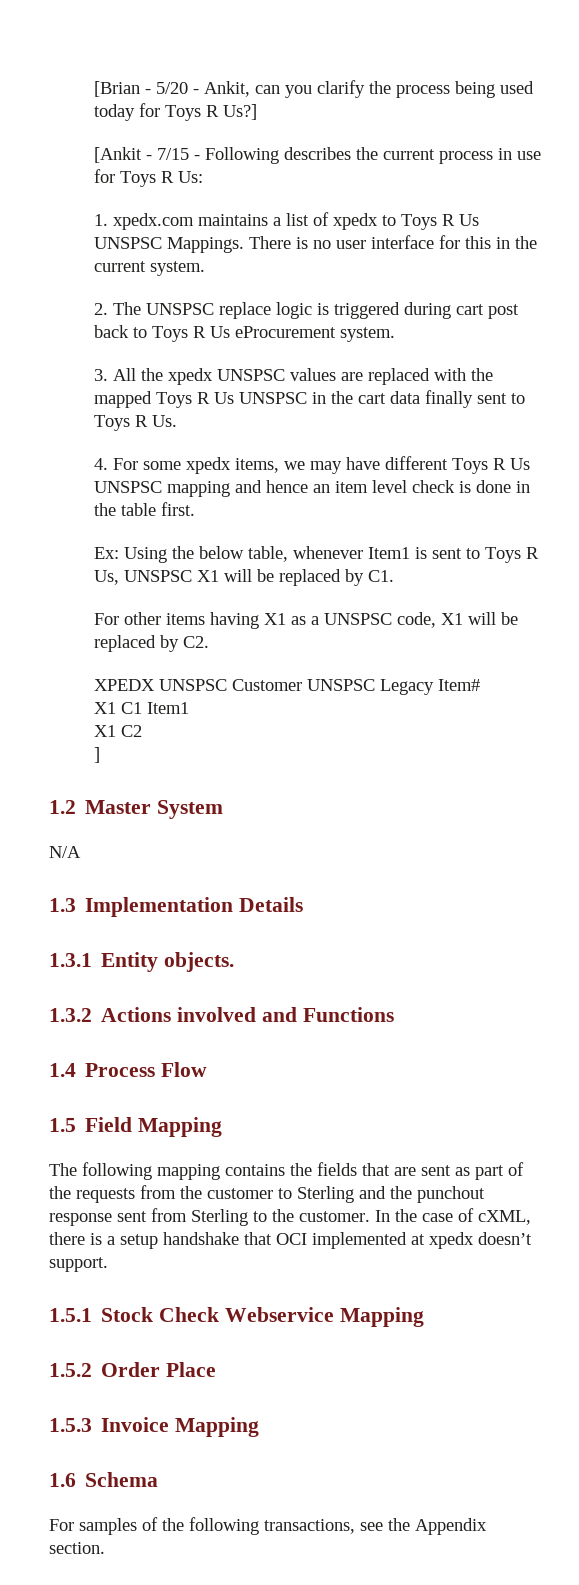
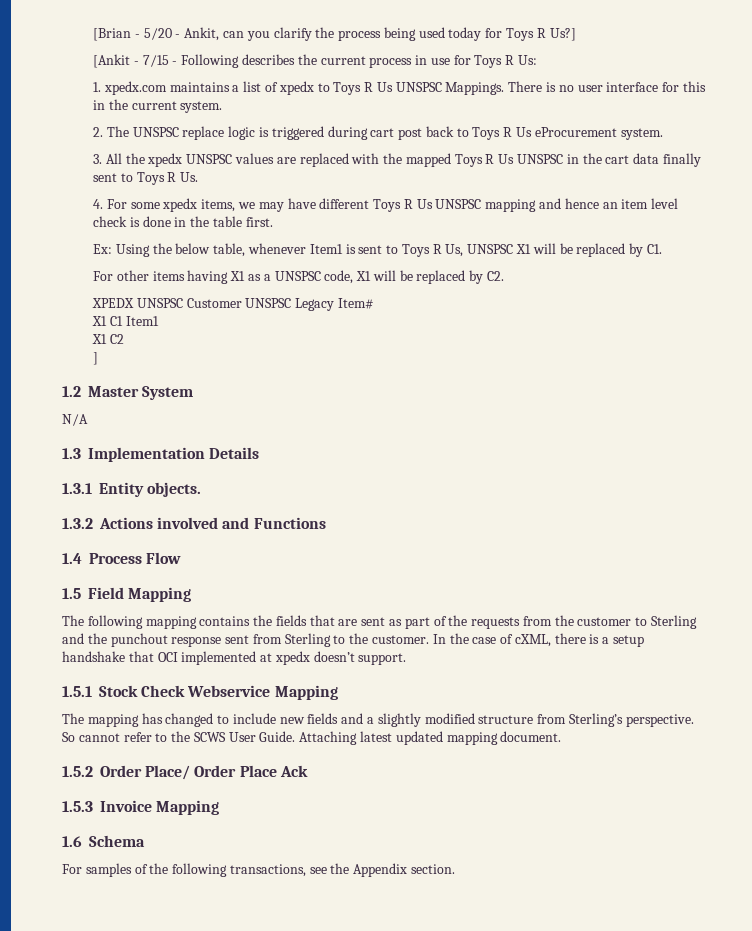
(424, 1317) none -> [62,713,694,727] [62,731,562,745] // The mapping has changed to include new fields and a slightly modified structure from Sterling’s perspective. So cannot refer to the SCWS User Guide. Attaching latest updated mapping document.
(161, 1369) none -> [145,765,237,780] Place/ Order
(217, 1369) none -> [279,765,308,777] Ack

